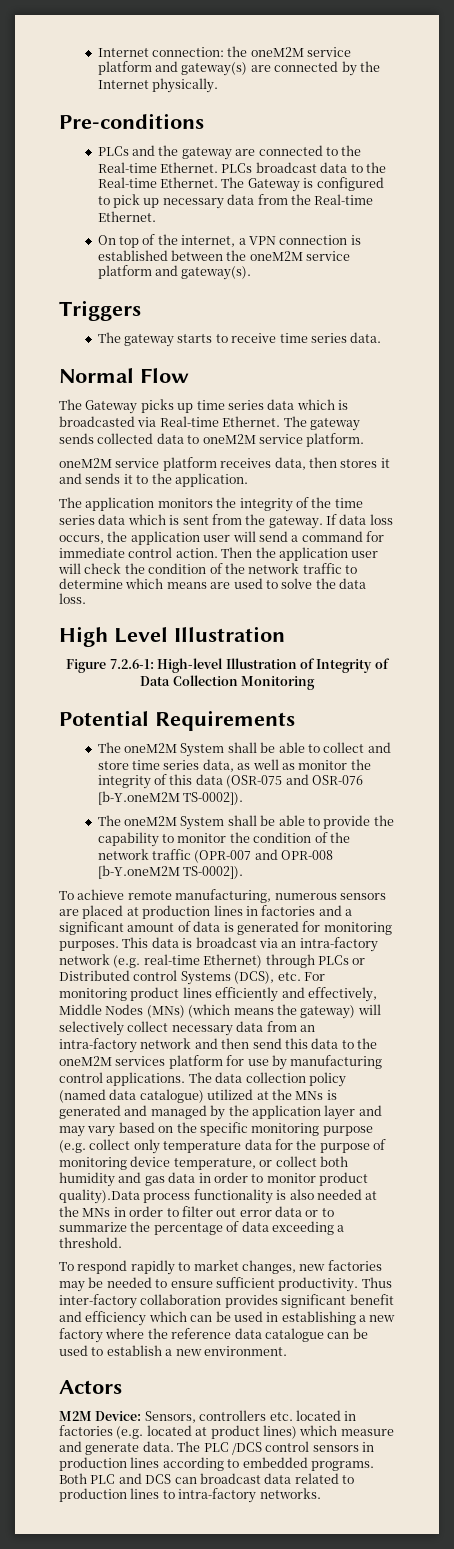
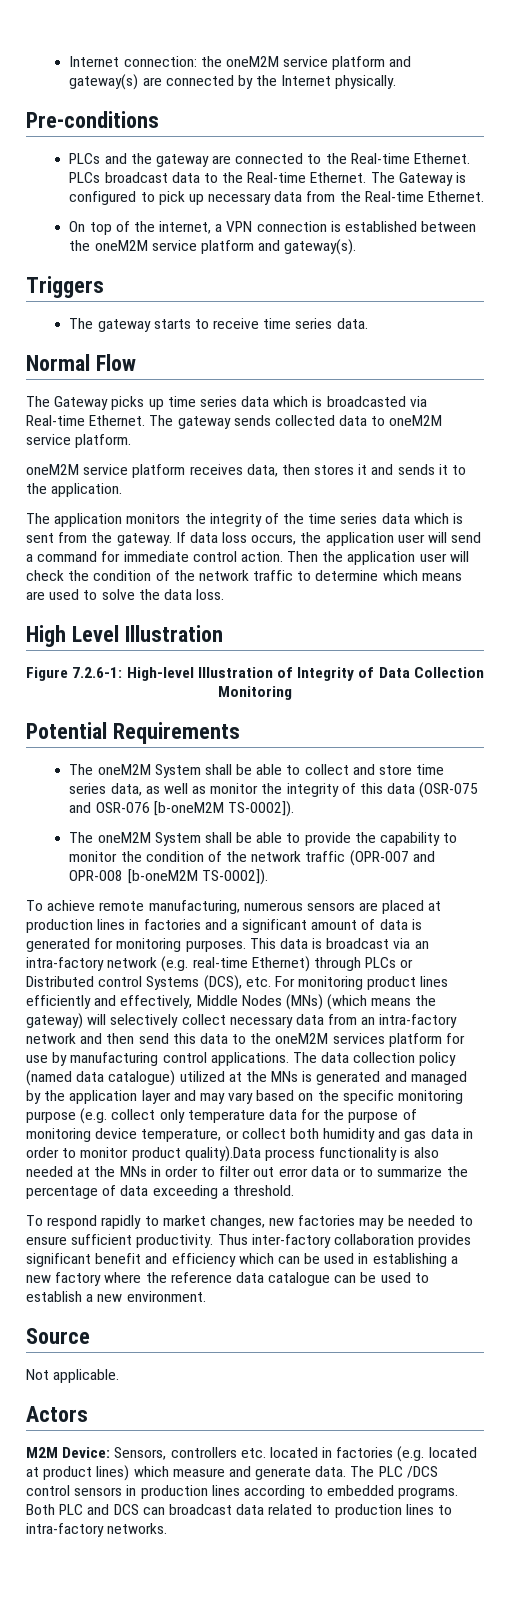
[97,791,180,805] [b-Y.oneM2M -> [153,801,224,816] [b-oneM2M
[97,865,180,879] [b-Y.oneM2M -> [127,869,198,884] [b-oneM2M
(287, 1351) none -> [26,1328,90,1344] [26,1369,120,1383] // Source // Not applicable.

